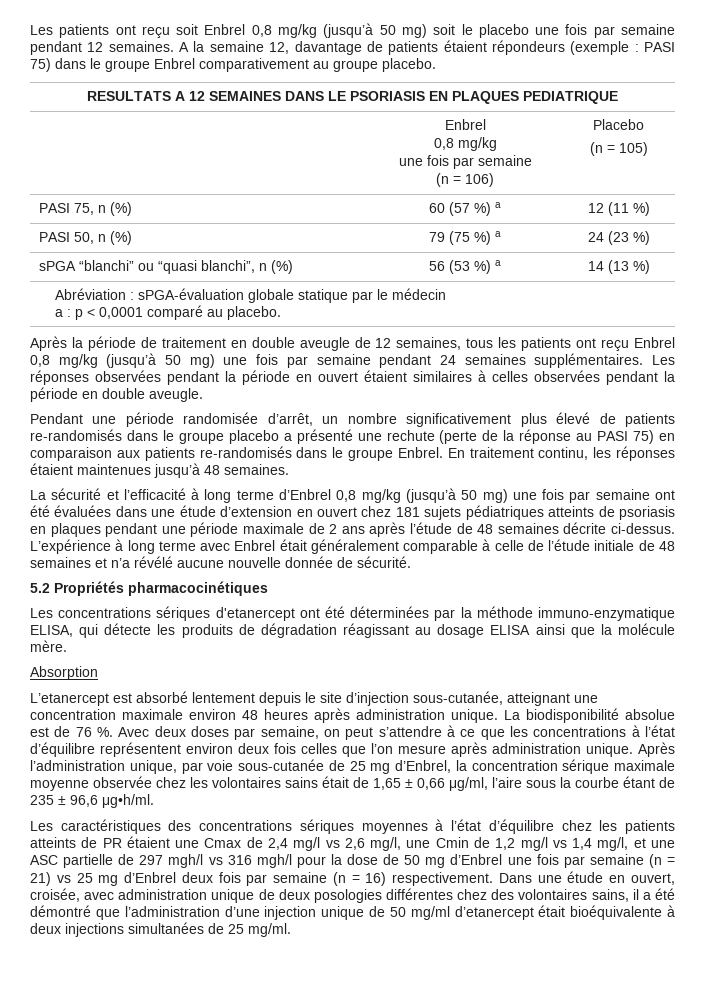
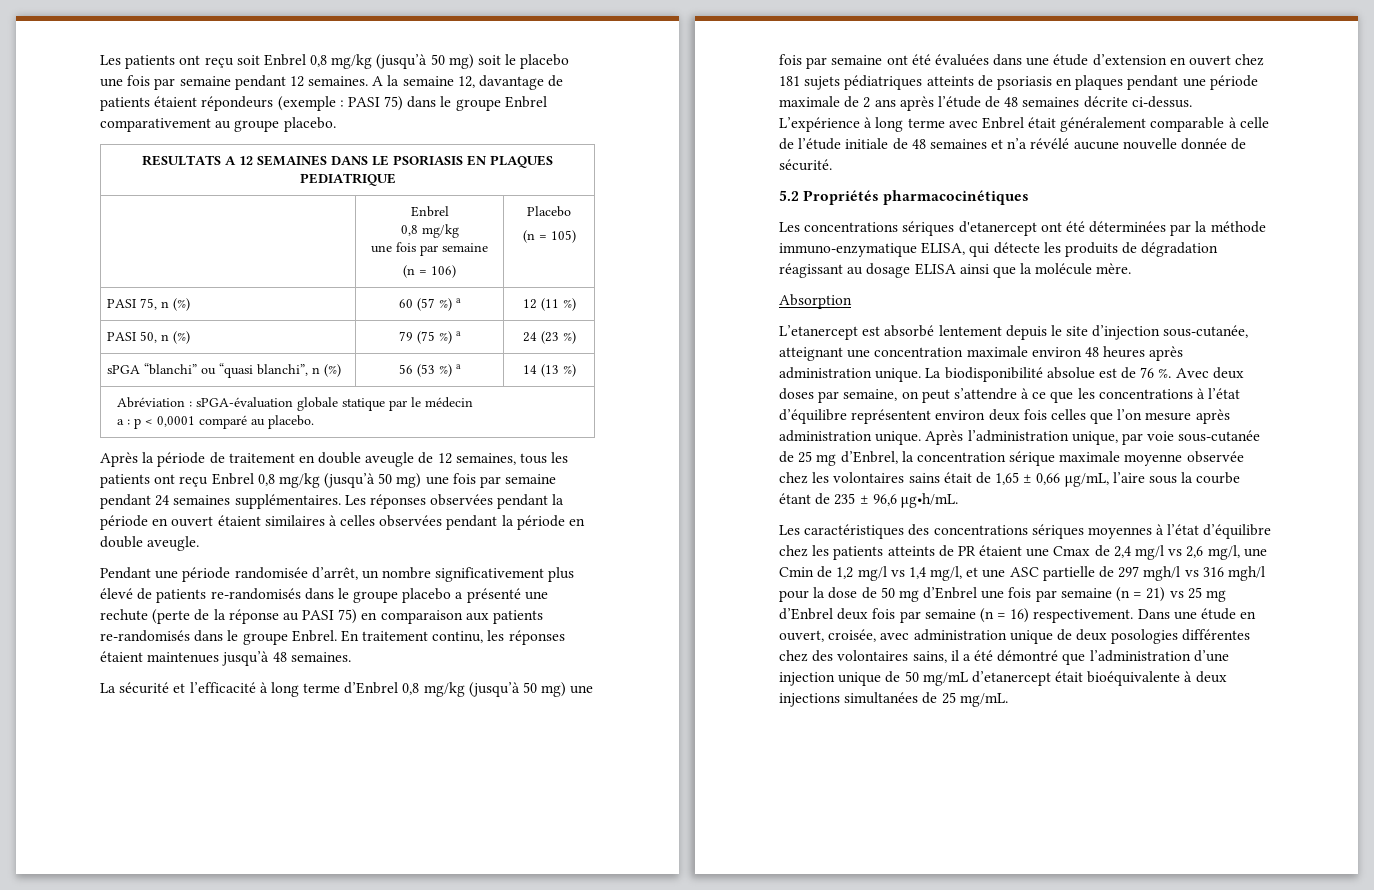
[449,777,488,791] μg/ml, -> [1064,473,1109,487] μg/mL,
[102,794,154,808] μg•h/ml. -> [900,493,958,508] μg•h/mL.
[410,906,450,920] mg/ml -> [922,672,968,686] mg/mL
[248,923,291,937] mg/ml. -> [959,693,1008,707] mg/mL.

